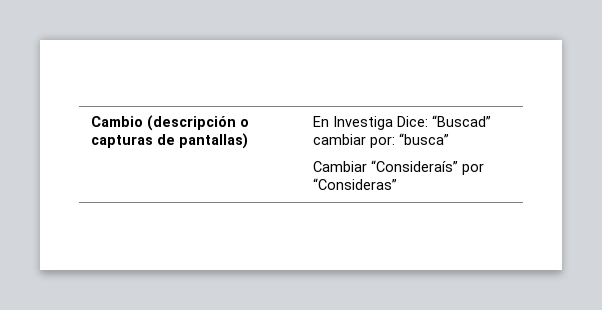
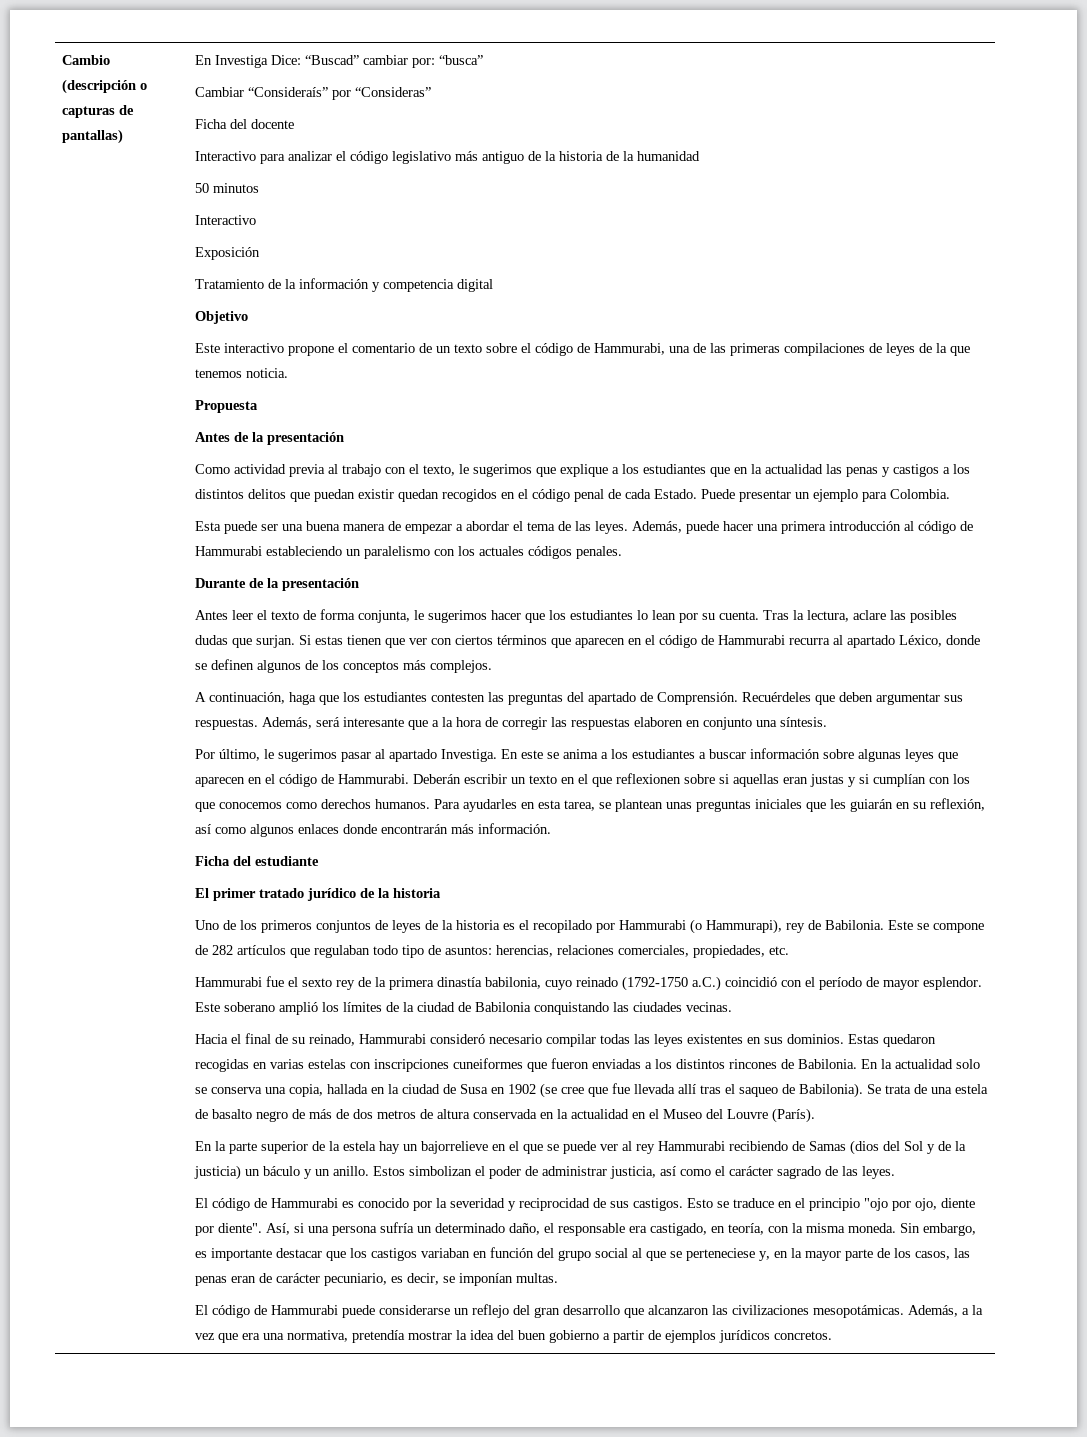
(398, 184) none -> [195,119,295,129] [195,151,701,164] [195,183,260,193] [195,215,257,225] [195,247,261,260] [195,278,494,292] [195,311,249,324] [195,343,971,356] [195,368,289,378] [195,400,259,413] [195,432,345,445] [195,464,971,477] [195,489,951,502] [195,521,974,534] [195,546,623,559] [195,578,360,591] [195,609,958,623] [195,635,981,648] [195,659,493,673] [195,692,964,705] [195,717,828,730] [195,748,959,762] [195,773,971,787] [195,798,986,812] [195,823,552,837] [195,856,320,866] [195,888,442,901] [195,919,985,934] [195,945,790,958] [195,976,983,991] [195,1002,733,1015] [195,1033,937,1047] [195,1058,981,1072] [195,1083,989,1098] [195,1108,816,1123] [195,1140,967,1155] [194,1165,896,1180] [195,1198,976,1211] [195,1222,977,1236] [195,1247,971,1261] [195,1273,559,1286] [195,1304,984,1318] [195,1330,833,1343] // Ficha del docente // Interactivo para analizar el código legislativo más antiguo de la historia de la humanidad // 50 minutos // Interactivo // Exposición // Tratamiento de la información y competencia digital // Objetivo // Este interactivo propone el comentario de un texto sobre el código de Hammurabi, una de las primeras compilaciones de leyes de la que tenemos noticia. // Propuesta // Antes de la presentación // Como actividad previa al trabajo con el texto, le sugerimos que explique a los estudiantes que en la actualidad las penas y castigos a los distintos delitos que puedan existir quedan recogidos en el código penal de cada Estado. Puede presentar un ejemplo para Colombia. // Esta puede ser una buena manera de empezar a abordar el tema de las leyes. Además, puede hacer una primera introducción al código de Hammurabi estableciendo un paralelismo con los actuales códigos penales. // Durante de la presentación // Antes leer el texto de forma conjunta, le sugerimos hacer que los estudiantes lo lean por su cuenta. Tras la lectura, aclare las posibles dudas que surjan. Si estas tienen que ver con ciertos términos que aparecen en el código de Hammurabi recurra al apartado Léxico, donde se definen algunos de los conceptos más complejos. // A continuación, haga que los estudiantes contesten las preguntas del apartado de Comprensión. Recuérdeles que deben argumentar sus respuestas. Además, será interesante que a la hora de corregir las respuestas elaboren en conjunto una síntesis. // Por último, le sugerimos pasar al apartado Investiga. En este se anima a los estudiantes a buscar información sobre algunas leyes que aparecen en el código de Hammurabi. Deberán escribir un texto en el que reflexionen sobre si aquellas eran justas y si cumplían con los que conocemos como derechos humanos. Para ayudarles en esta tarea, se plantean unas preguntas iniciales que les guiarán en su reflexión, así como algunos enlaces donde encontrarán más información. // Ficha del estudiante // El primer tratado jurídico de la historia // Uno de los primeros conjuntos de leyes de la historia es el recopilado por Hammurabi (o Hammurapi), rey de Babilonia. Este se compone de 282 artículos que regulaban todo tipo de asuntos: herencias, relaciones comerciales, propiedades, etc. // Hammurabi fue el sexto rey de la primera dinastía babilonia, cuyo reinado (1792-1750 a.C.) coincidió con el período de mayor esplendor. Este soberano amplió los límites de la ciudad de Babilonia conquistando las ciudades vecinas. // Hacia el final de su reinado, Hammurabi consideró necesario compilar todas las leyes existentes en sus dominios. Estas quedaron recogidas en varias estelas con inscripciones cuneiformes que fueron enviadas a los distintos rincones de Babilonia. En la actualidad solo se conserva una copia, hallada en la ciudad de Susa en 1902 (se cree que fue llevada allí tras el saqueo de Babilonia). Se trata de una estela de basalto negro de más de dos metros de altura conservada en la actualidad en el Museo del Louvre (París). // En la parte superior de la estela hay un bajorrelieve en el que se puede ver al rey Hammurabi recibiendo de Samas (dios del Sol y de la justicia) un báculo y un anillo. Estos simbolizan el poder de administrar justicia, así como el carácter sagrado de las leyes. // El código de Hammurabi es conocido por la severidad y reciprocidad de sus castigos. Esto se traduce en el principio "ojo por ojo, diente por diente". Así, si una persona sufría un determinado daño, el responsable era castigado, en teoría, con la misma moneda. Sin embargo, es importante destacar que los castigos variaban en función del grupo social al que se perteneciese y, en la mayor parte de los casos, las penas eran de carácter pecuniario, es decir, se imponían multas. // El código de Hammurabi puede considerarse un reflejo del gran desarrollo que alcanzaron las civilizaciones mesopotámicas. Además, a la vez que era una normativa, pretendía mostrar la idea del buen gobierno a partir de ejemplos jurídicos concretos.

